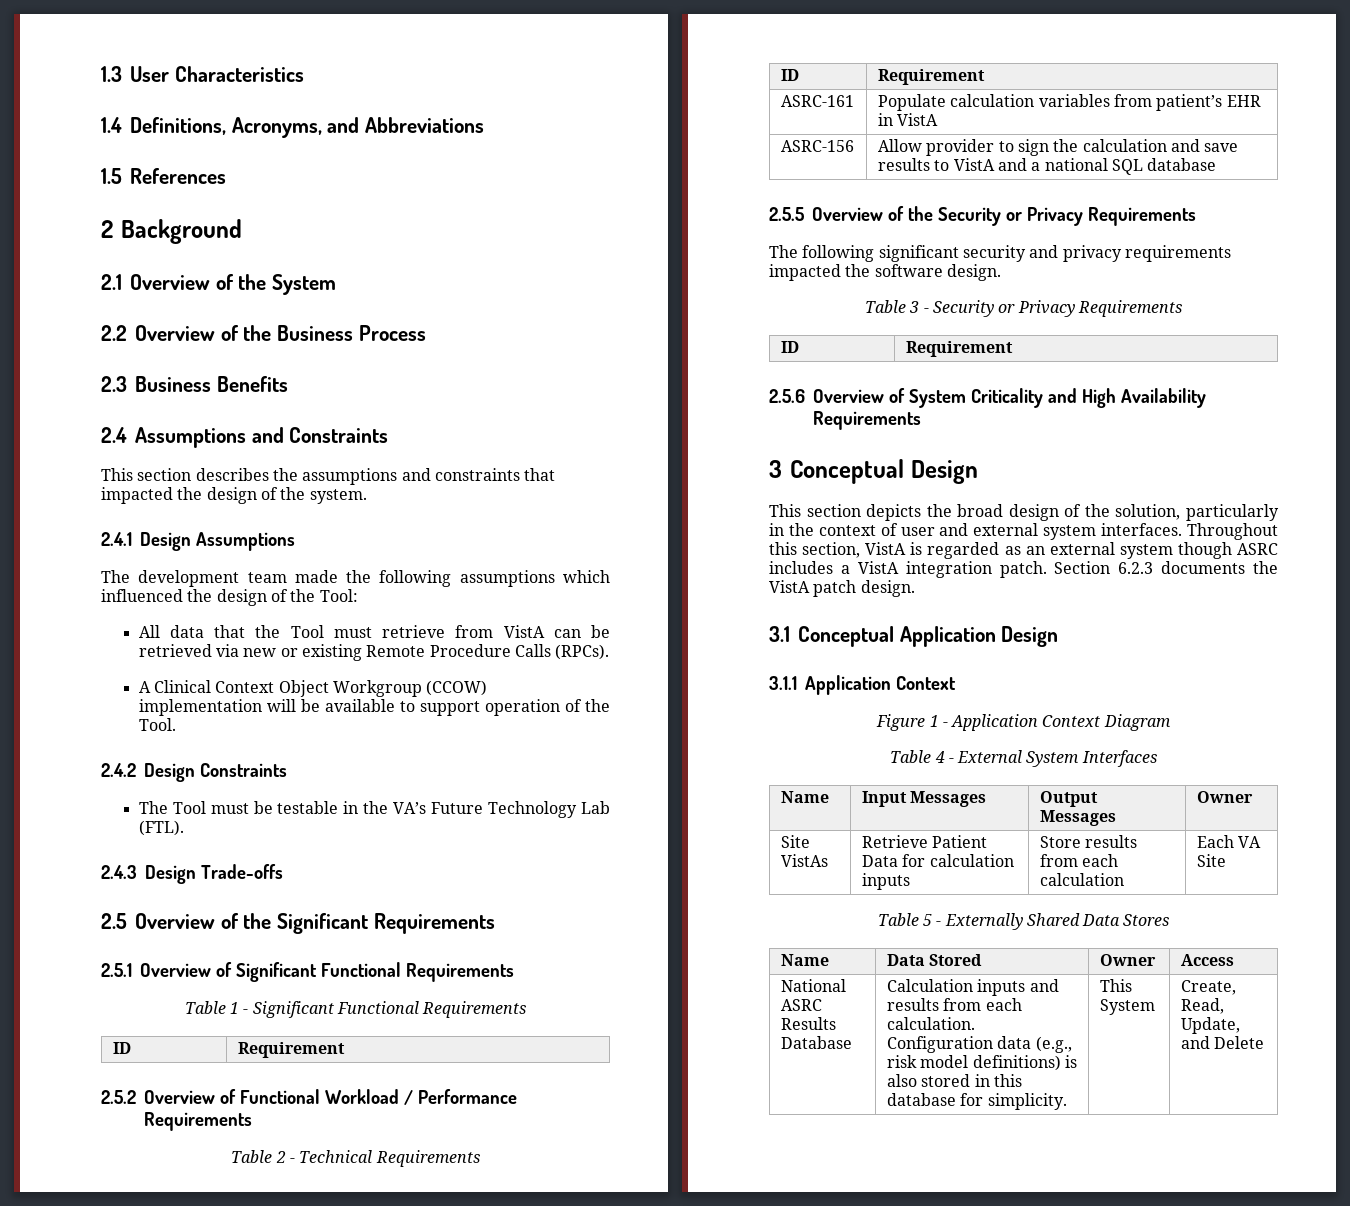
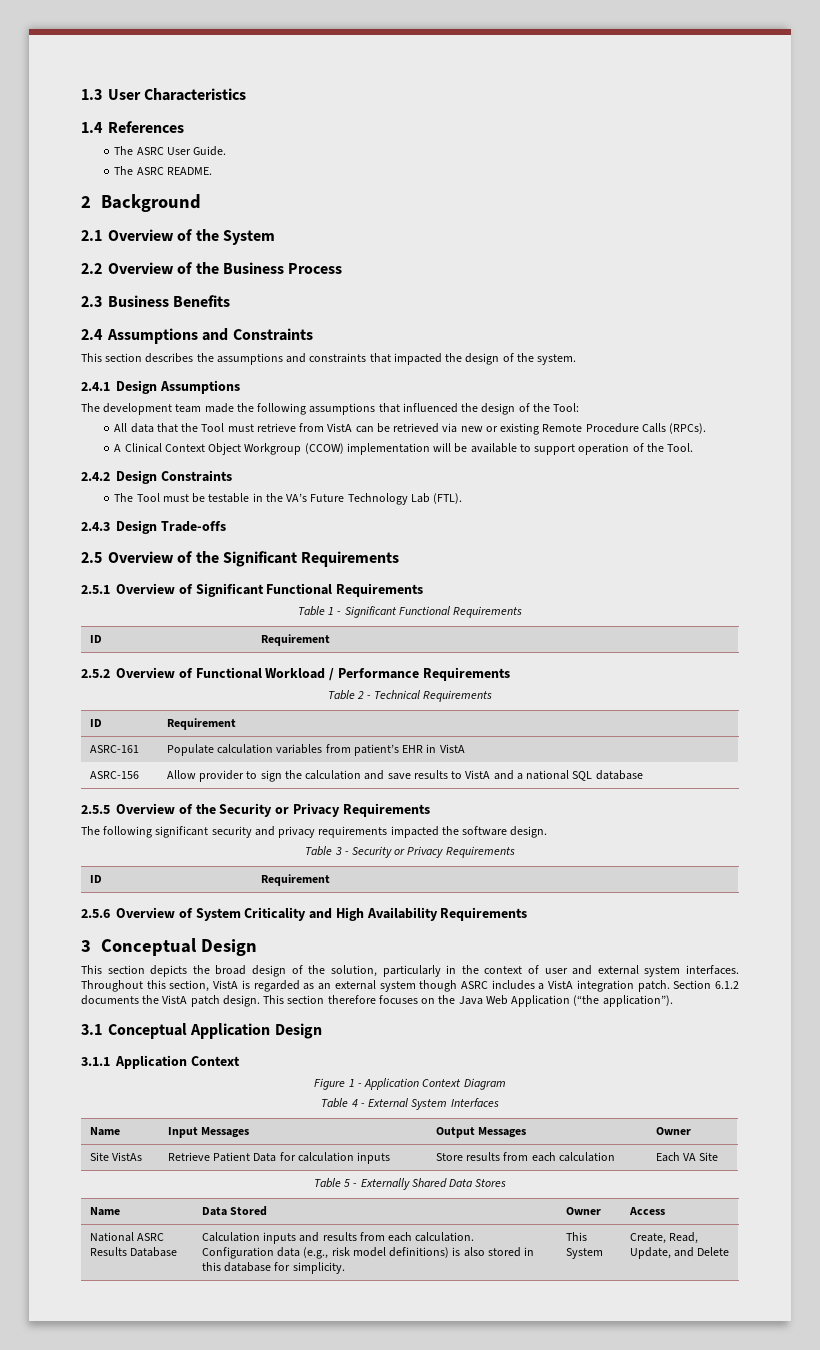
[130,117,485,138] [101,168,226,184] Definitions, Acronyms, and Abbreviations // 1.5 References -> [108,121,184,133] [114,146,227,156] [114,166,212,175] References // The ASRC User Guide. // The ASRC README.
[563,570,610,583] which -> [378,403,400,413] that
[1118,562,1154,574] 6.2.3 -> [715,981,739,989] 6.1.2
(915, 588) none -> [263,995,673,1007] This section therefore focuses on the Java Web Application (“the application”).

